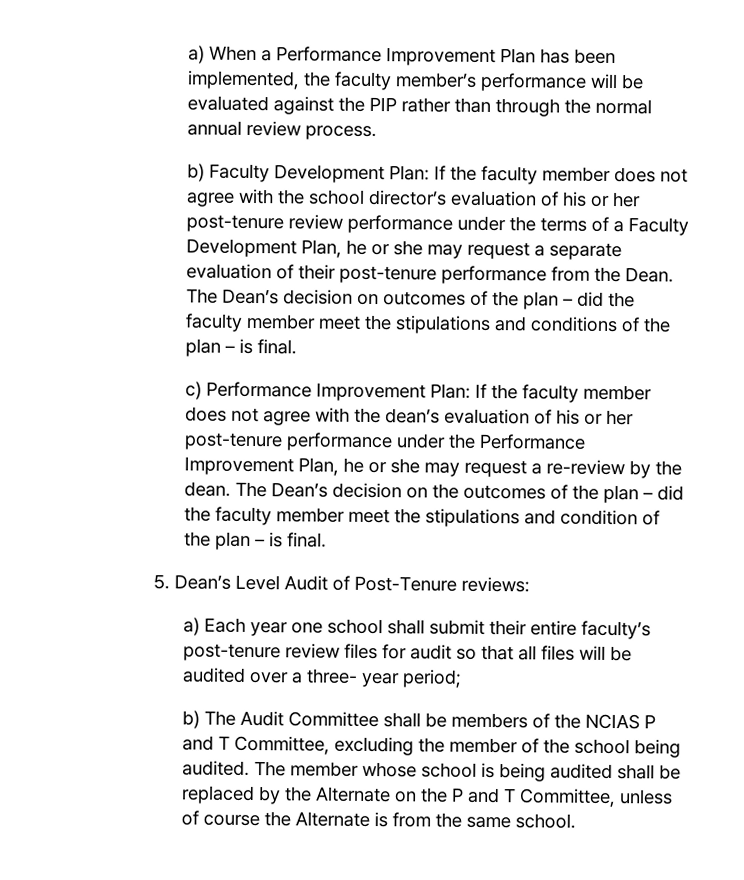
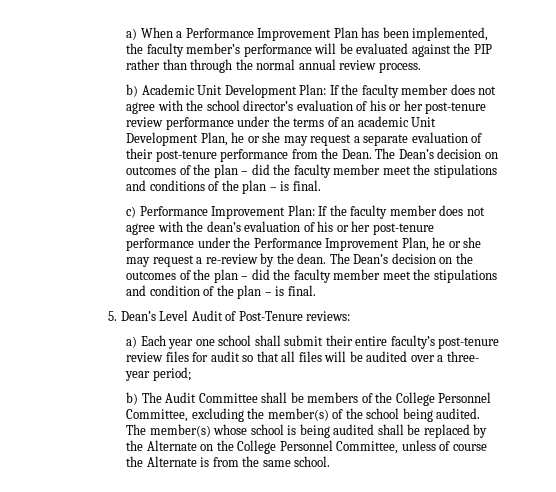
[208,163,270,183] Faculty -> [141,84,223,95] Academic Unit
[612,217,689,236] a Faculty -> [341,116,437,127] an academic Unit
[584,713,656,730] [181,735,230,751] NCIAS P and T -> [395,392,492,406] College Personnel
[448,737,518,754] member -> [267,408,329,421] member(s)
[289,761,359,777] member -> [149,424,211,437] member(s)
[450,787,516,804] P and T -> [237,440,333,454] College Personnel

